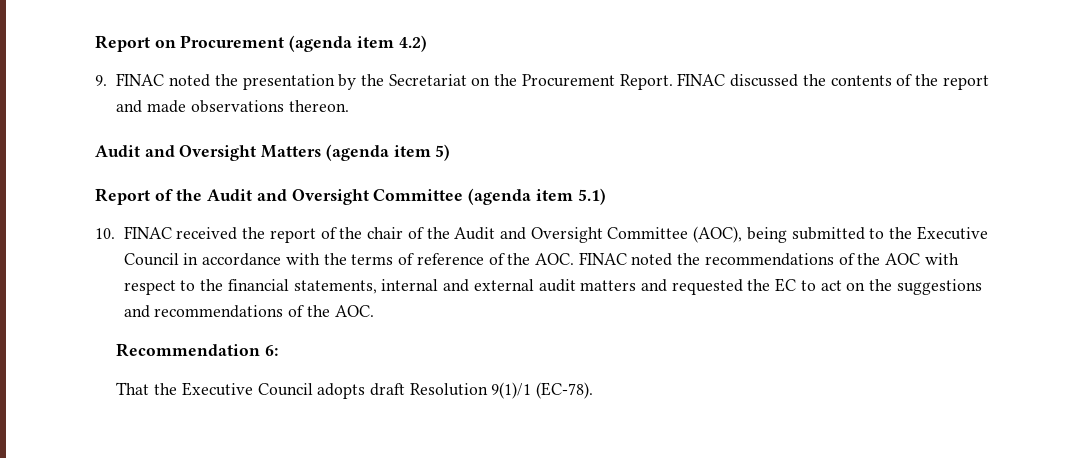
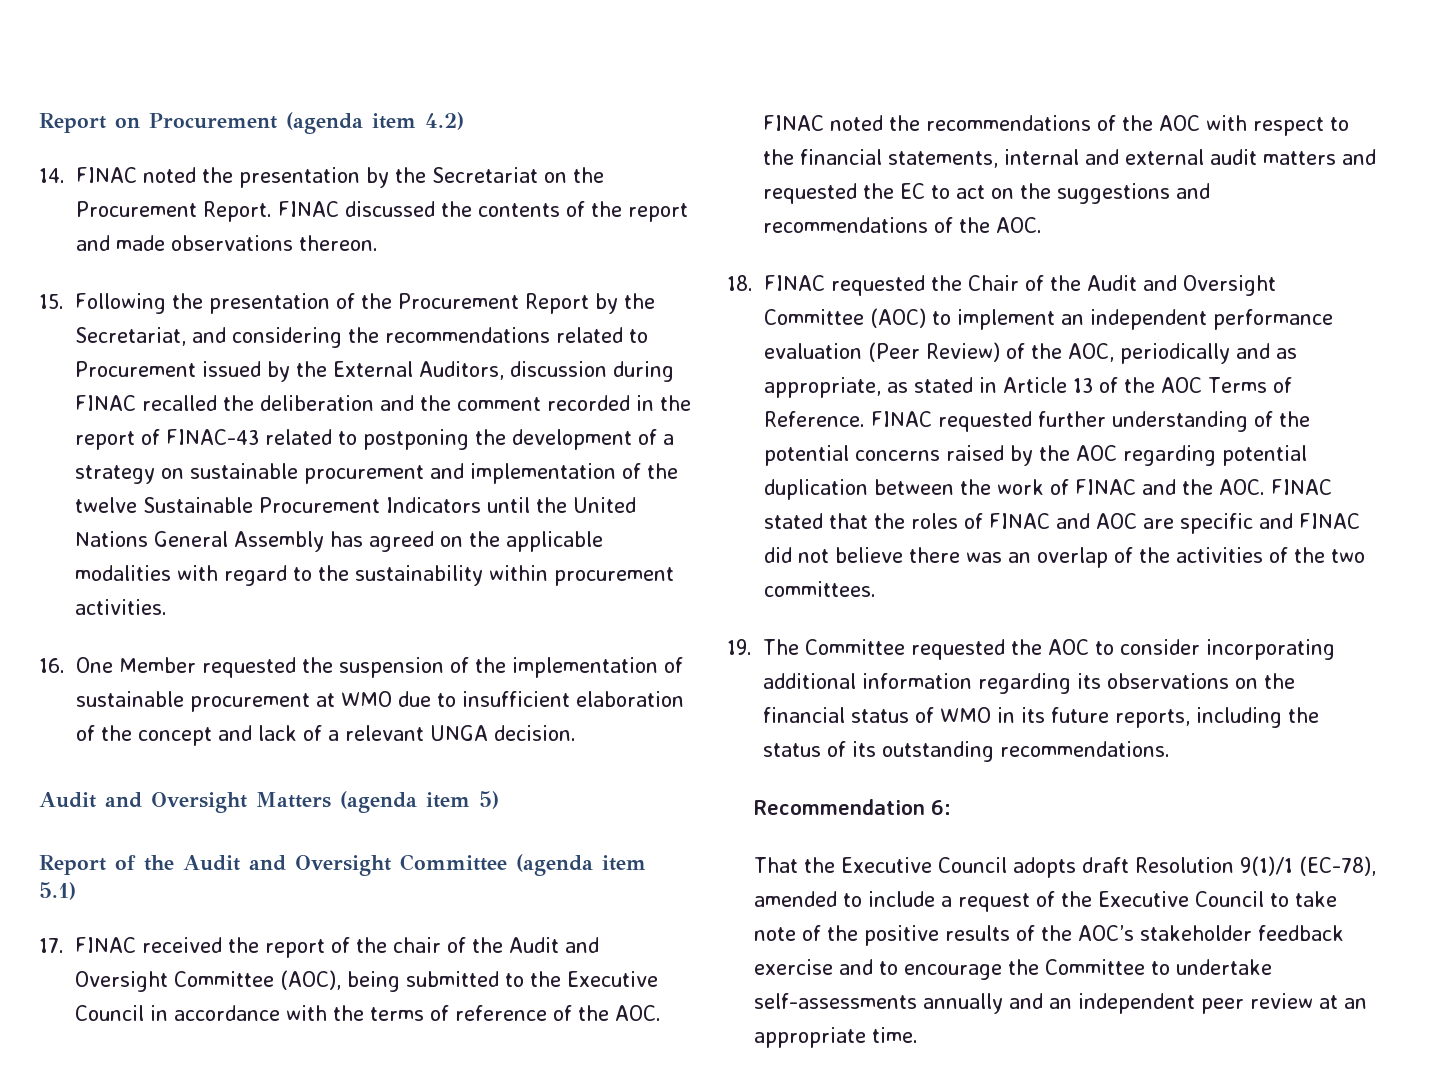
[95,75,107,86] 9. -> [39,168,65,183] 14.
(349, 106) none -> [39,293,655,314] [75,327,648,348] [75,361,674,382] [75,395,691,411] [75,429,674,450] [75,463,678,484] [75,497,636,513] [75,531,603,552] [75,565,674,586] [75,599,167,615] [39,657,683,678] [76,691,684,712] [76,725,576,746] // 15. Following the presentation of the Procurement Report by the Secretariat, and considering the recommendations related to Procurement issued by the External Auditors, discussion during FINAC recalled the deliberation and the comment recorded in the report of FINAC-43 related to postponing the development of a strategy on sustainable procurement and implementation of the twelve Sustainable Procurement Indicators until the United Nations General Assembly has agreed on the applicable modalities with regard to the sustainability within procurement activities. // 16. One Member requested the suspension of the implementation of sustainable procurement at WMO due to insufficient elaboration of the concept and lack of a relevant UNGA decision.
[95,228,115,239] 10. -> [39,938,64,953] 17.
(374, 311) none -> [727,275,1276,296] [764,308,1333,330] [764,342,1297,364] [764,377,1292,398] [764,411,1310,432] [764,445,1307,466] [764,479,1332,500] [764,513,1360,534] [764,547,1365,568] [764,581,876,597] [727,639,1335,660] [763,673,1295,694] [763,707,1319,728] [763,741,1170,762] // 18. FINAC requested the Chair of the Audit and Oversight Committee (AOC) to implement an independent performance evaluation (Peer Review) of the AOC, periodically and as appropriate, as stated in Article 13 of the AOC Terms of Reference. FINAC requested further understanding of the potential concerns raised by the AOC regarding potential duplication between the work of FINAC and the AOC. FINAC stated that the roles of FINAC and AOC are specific and FINAC did not believe there was an overlap of the activities of the two committees. // 19. The Committee requested the AOC to consider incorporating additional information regarding its observations on the financial status of WMO in its future reports, including the status of its outstanding recommendations.
[536,382,594,399] (EC-78). -> [1298,856,1376,876] [753,891,1337,912] [753,925,1344,946] [753,959,1272,980] [753,993,1367,1014] [753,1027,918,1048] (EC-78), amended to include a request of the Executive Council to take note of the positive results of the AOC’s stakeholder feedback exercise and to encourage the Committee to undertake self-assessments annually and an independent peer review at an appropriate time.

